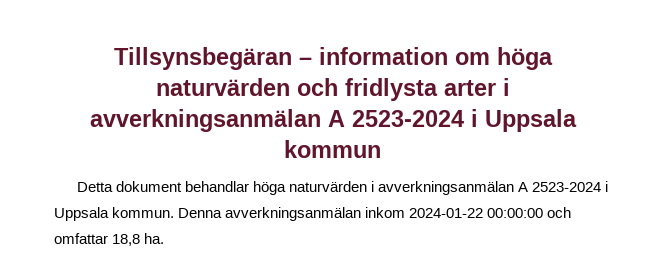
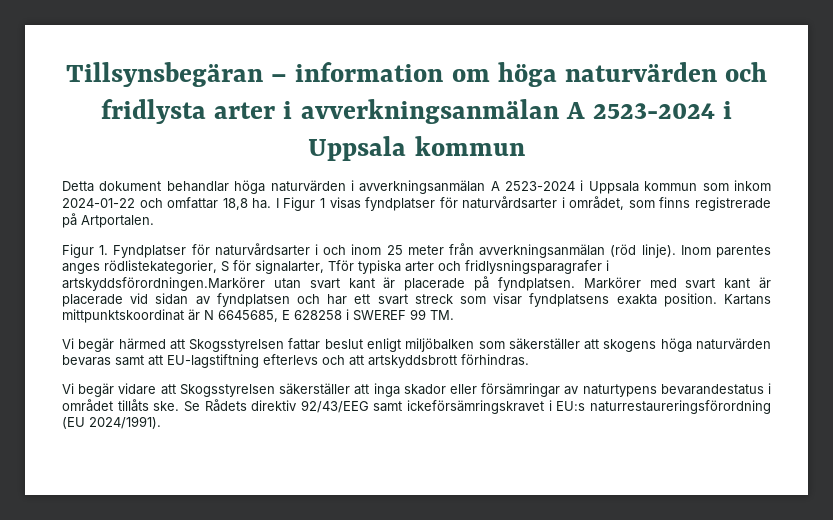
[112,207,362,221] kommun. Denna avverkningsanmälan -> [644,181,729,191] kommun som
[487,208,544,218] 00:00:00 -> (135, 203) none
(165, 238) none -> [275,196,771,211] [62,213,154,228] [62,243,772,258] [62,260,609,274] [62,276,772,291] [62,293,771,307] [62,309,454,323] [62,338,772,352] [62,354,529,368] [62,383,771,397] [62,399,771,414] [62,416,161,429] I Figur 1 visas fyndplatser för naturvårdsarter i området, som finns registrerade på Artportalen. // Figur 1. Fyndplatser för naturvårdsarter i och inom 25 meter från avverkningsanmälan (röd linje). Inom parentes anges rödlistekategorier, S för signalarter, Tför typiska arter och fridlysningsparagrafer i artskyddsförordningen.Markörer utan svart kant är placerade på fyndplatsen. Markörer med svart kant är placerade vid sidan av fyndplatsen och har ett svart streck som visar fyndplatsens exakta position. Kartans mittpunktskoordinat är N 6645685, E 628258 i SWEREF 99 TM. // Vi begär härmed att Skogsstyrelsen fattar beslut enligt miljöbalken som säkerställer att skogens höga naturvärden bevaras samt att EU-lagstiftning efterlevs och att artskyddsbrott förhindras. // Vi begär vidare att Skogsstyrelsen säkerställer att inga skador eller försämringar av naturtypens bevarandestatus i området tillåts ske. Se Rådets direktiv 92/43/EEG samt ickeförsämringskravet i EU:s naturrestaureringsförordning (EU 2024/1991).

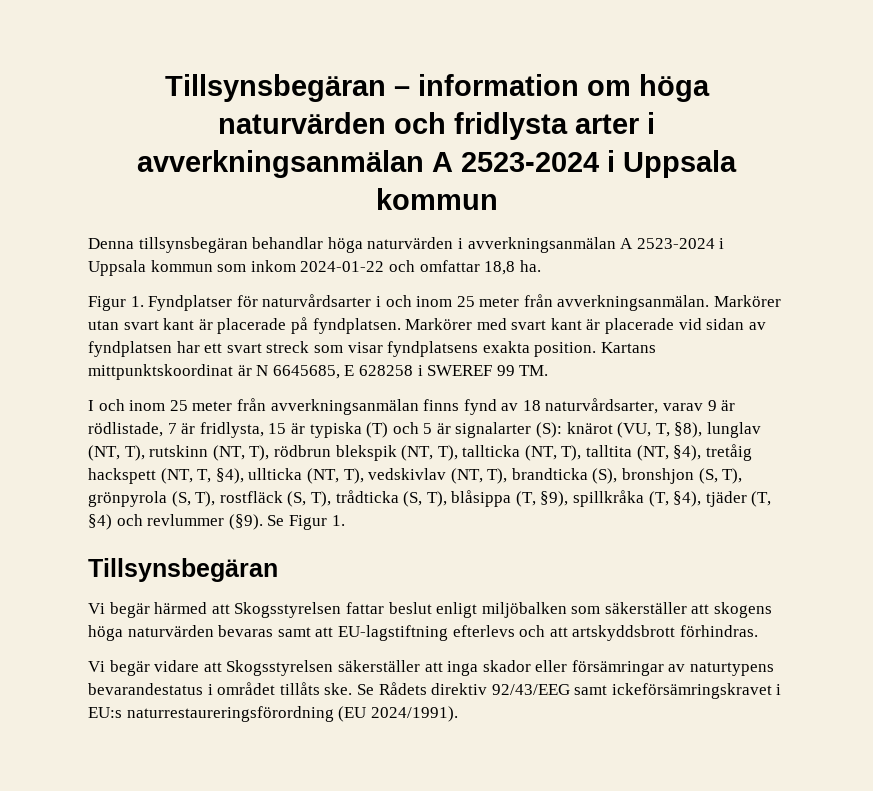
[62,181,162,192] Detta dokument -> [88,237,248,253] Denna tillsynsbegäran
[275,196,771,211] [62,213,154,228] I Figur 1 visas fyndplatser för naturvårdsarter i området, som finns registrerade på Artportalen. -> (541, 266) none
[479,244,772,258] [62,260,609,274] [62,277,265,291] avverkningsanmälan (röd linje). Inom parentes anges rödlistekategorier, S för signalarter, Tför typiska arter och fridlysningsparagrafer i artskyddsförordningen.Markörer -> [557,295,782,311] avverkningsanmälan. Markörer
[297,294,320,304] och -> (172, 349) none
(454, 315) none -> [88,398,736,415] [88,422,762,438] [88,444,752,461] [88,468,743,484] [88,490,772,507] [88,514,345,530] [88,558,278,582] // I och inom 25 meter från avverkningsanmälan finns fynd av 18 naturvårdsarter, varav 9 är rödlistade, 7 är fridlysta, 15 är typiska (T) och 5 är signalarter (S): knärot (VU, T, §8), lunglav (NT, T), rutskinn (NT, T), rödbrun blekspik (NT, T), tallticka (NT, T), talltita (NT, §4), tretåig hackspett (NT, T, §4), ullticka (NT, T), vedskivlav (NT, T), brandticka (S), bronshjon (S, T), grönpyrola (S, T), rostfläck (S, T), trådticka (S, T), blåsippa (T, §9), spillkråka (T, §4), tjäder (T, §4) och revlummer (§9). Se Figur 1. // Tillsynsbegäran

